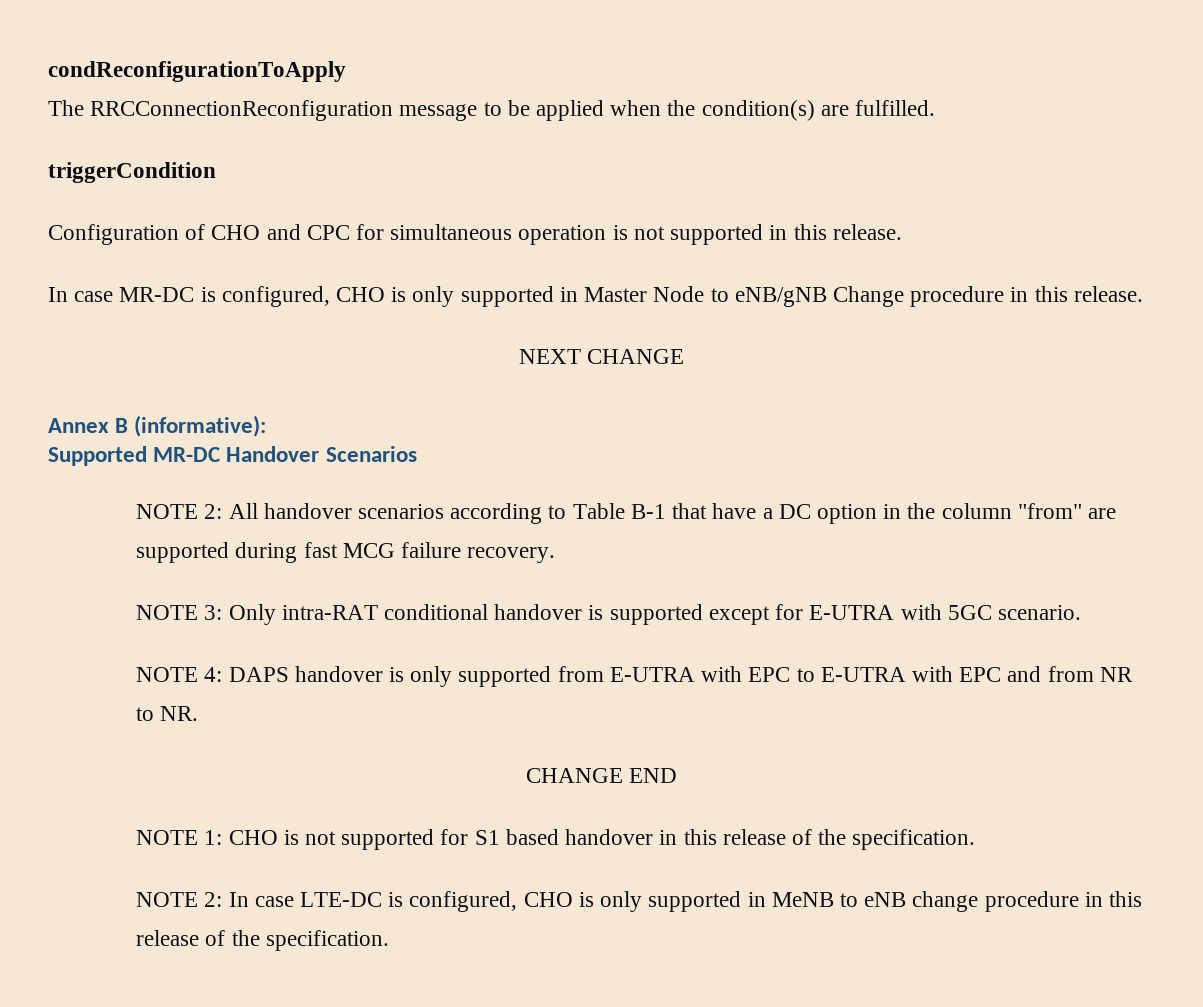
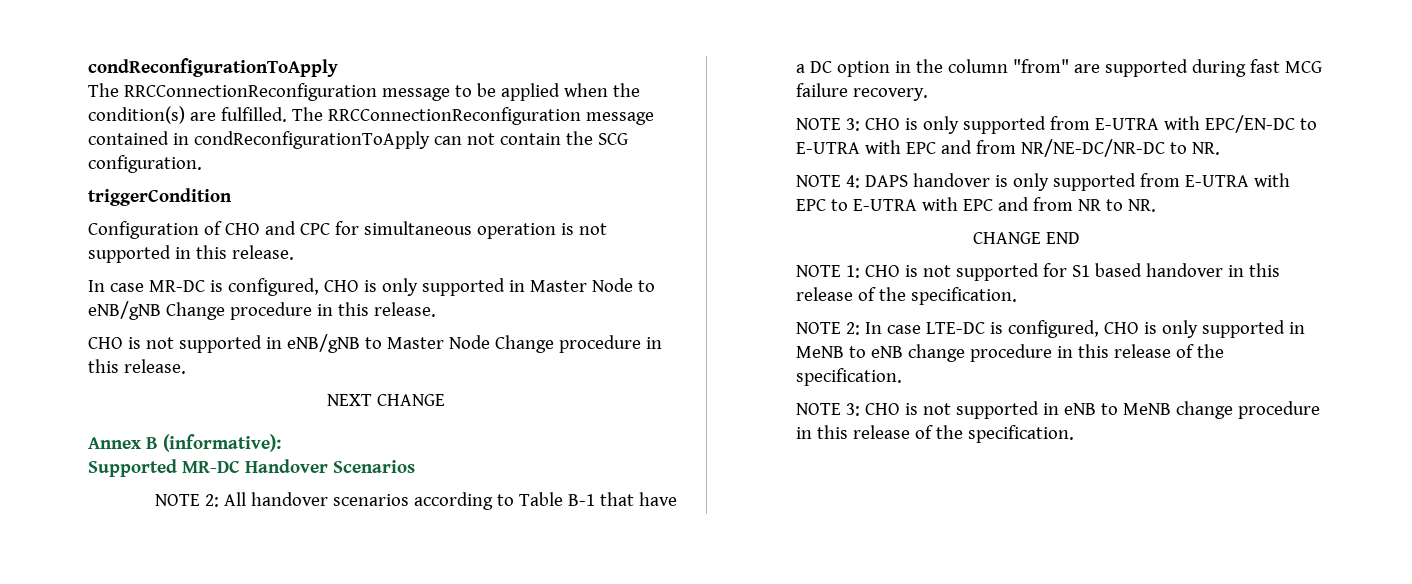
(936, 108) none -> [291,107,654,125] [88,131,628,149] [88,155,202,173] The RRCConnectionReconfiguration message contained in condReconfigurationToApply can not contain the SCG configuration.
(1143, 294) none -> [88,334,662,353] [88,359,186,374] // CHO is not supported in eNB/gNB to Master Node Change procedure in this release.
[228,604,1081,625] Only intra-RAT conditional handover is supported except for E-UTRA with 5GC scenario. -> [864,115,1317,134] [795,139,1220,157] CHO is only supported from E-UTRA with EPC/EN-DC to E-UTRA with EPC and from NR/NE-DC/NR-DC to NR.
(389, 940) none -> [795,401,1320,419] [795,425,1074,443] // NOTE 3: CHO is not supported in eNB to MeNB change procedure in this release of the specification.

